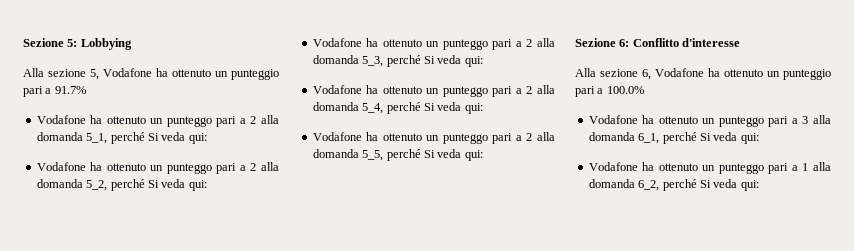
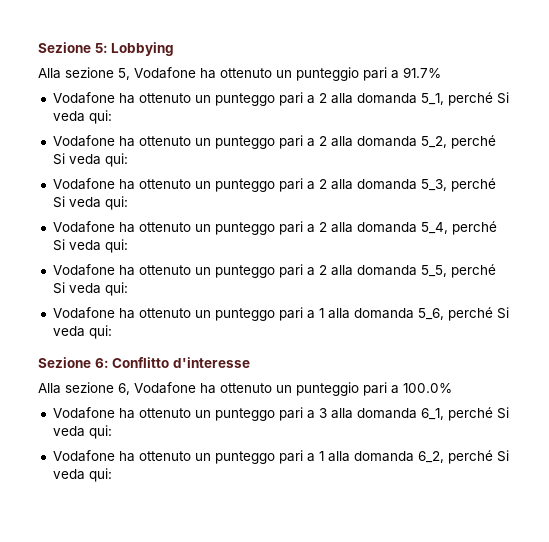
(483, 155) none -> [52,307,509,321] [52,325,112,339] // Vodafone ha ottenuto un punteggo pari a 1 alla domanda 5_6, perché Si veda qui:

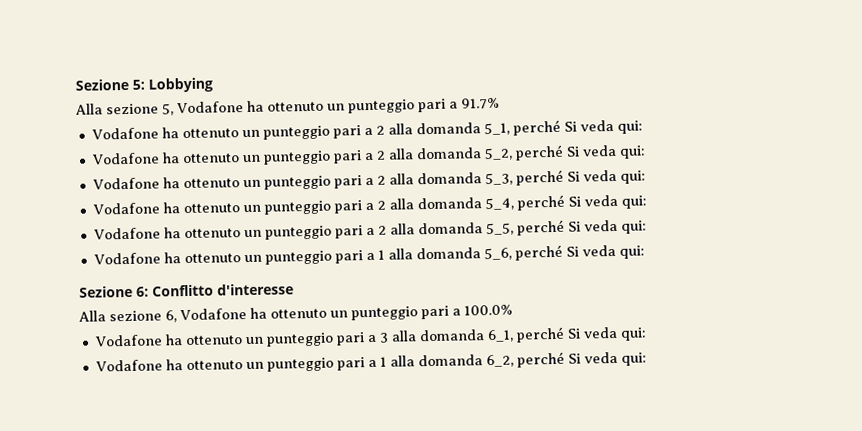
[214,93,275,106] punteggo -> [262,125,330,140] punteggio
[214,136,275,149] punteggo -> [262,150,331,165] punteggio
[214,179,275,192] punteggo -> [263,175,331,190] punteggio
[214,222,275,235] punteggo -> [263,200,331,215] punteggio
[214,265,275,278] punteggo -> [264,225,332,240] punteggio
[214,308,275,321] punteggo -> [264,250,332,265] punteggio
[214,408,275,421] punteggo -> [265,332,334,347] punteggio
[214,451,275,464] punteggo -> [266,357,334,372] punteggio

